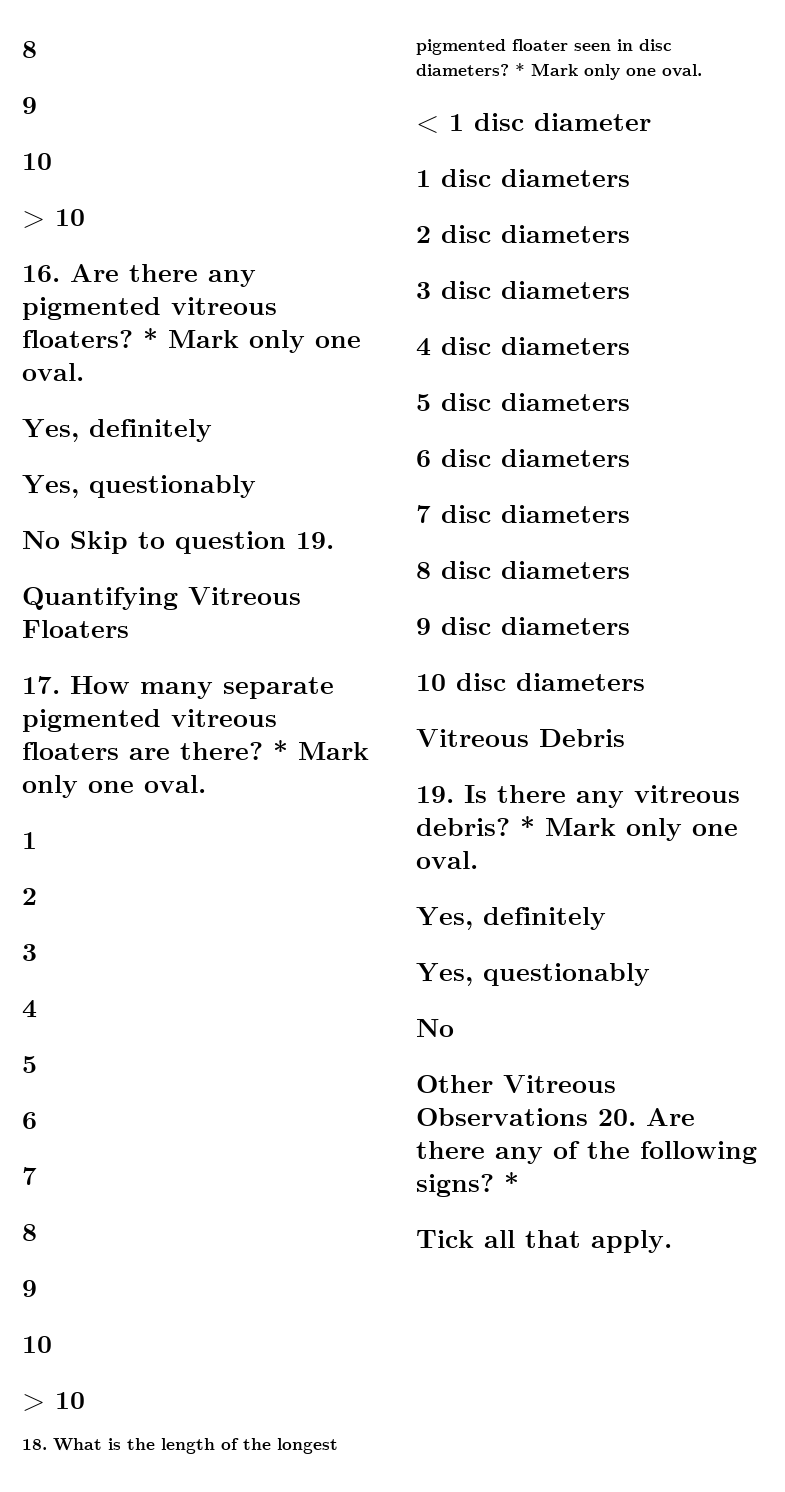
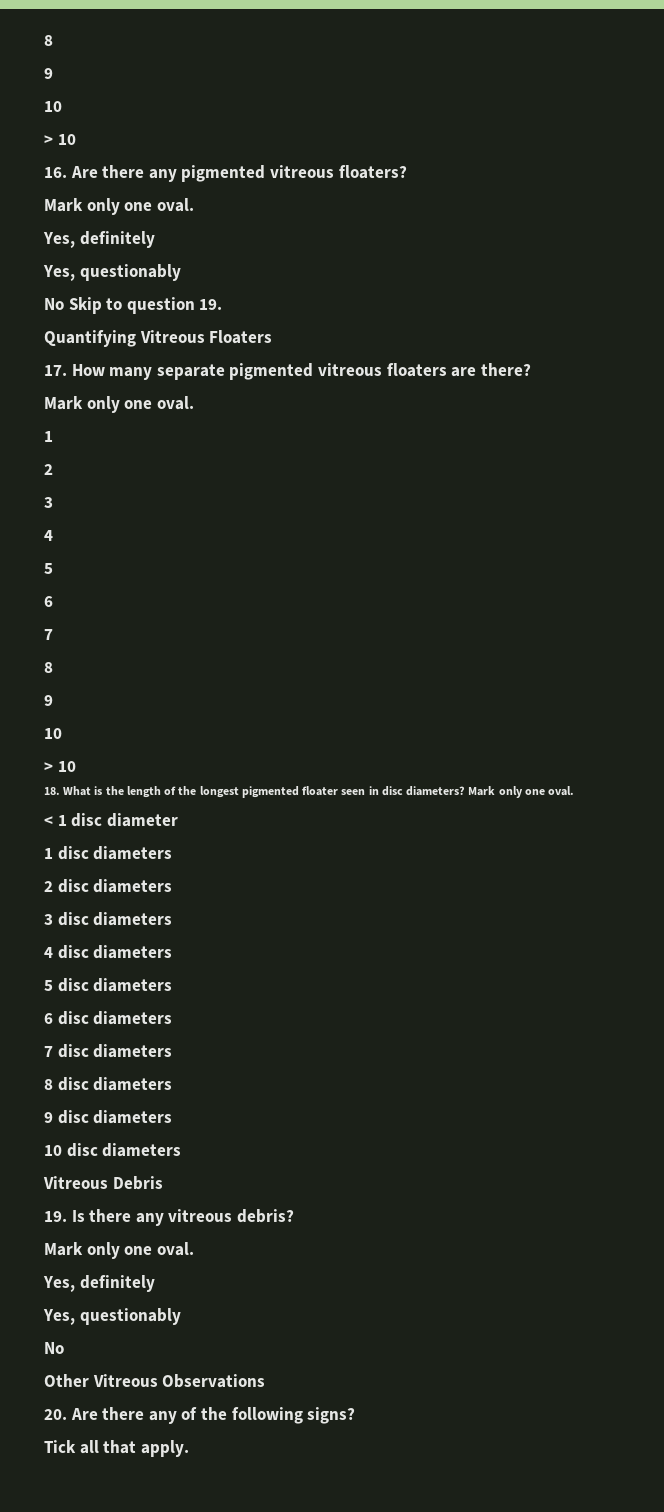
[143,328,158,348] * -> (407, 172) //
[273,740,288,760] * -> (531, 369) //
[515,63,525,76] * -> (466, 791) none
[520,816,535,836] * -> (294, 1216) //
(588, 1117) none -> (266, 1381) //
[504,1172,519,1192] * -> (356, 1415) none

